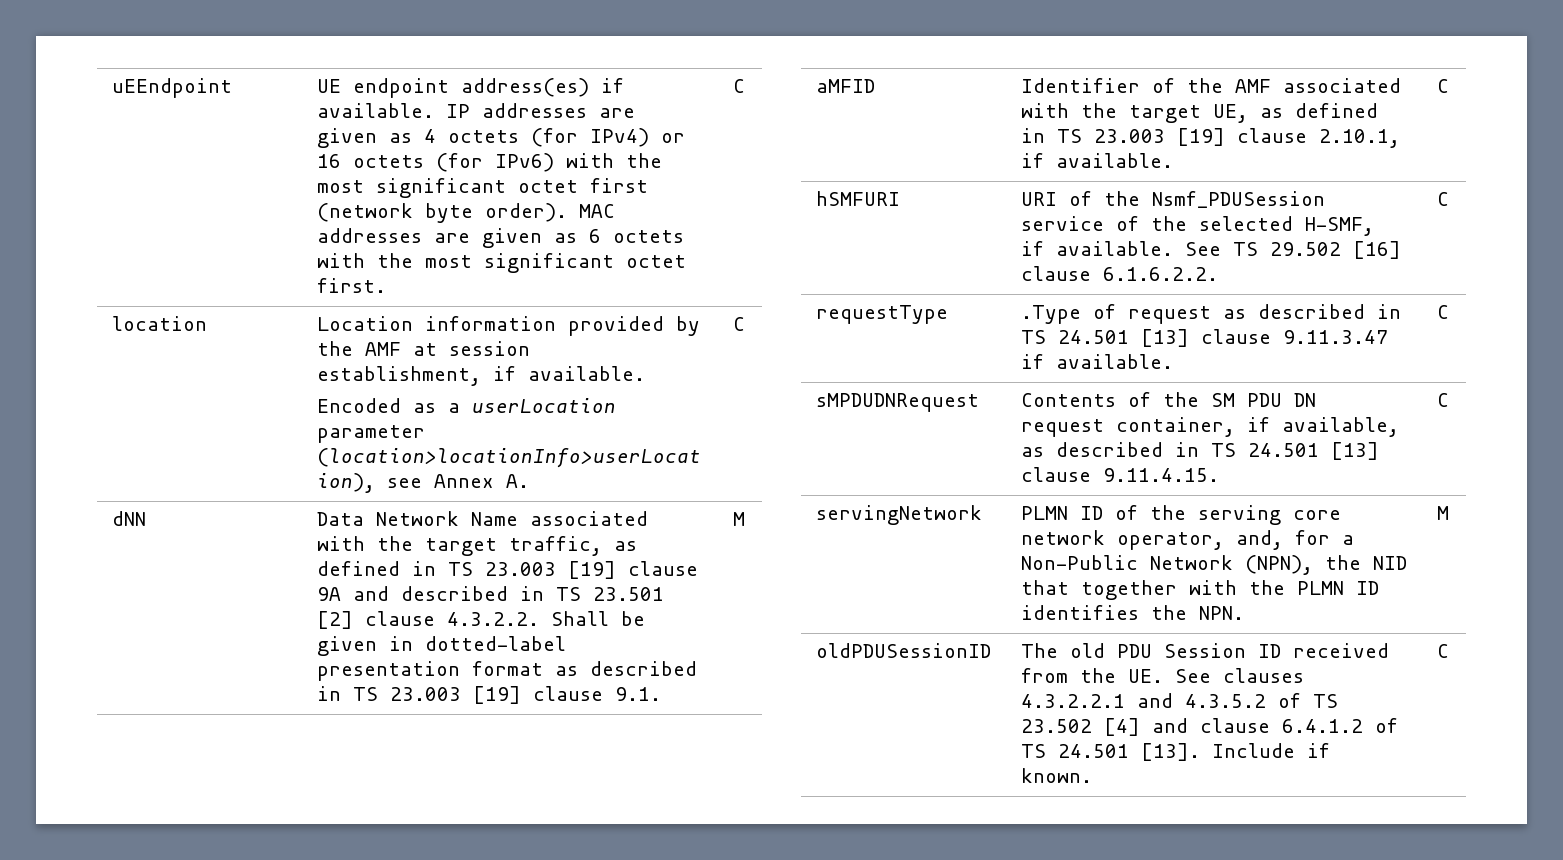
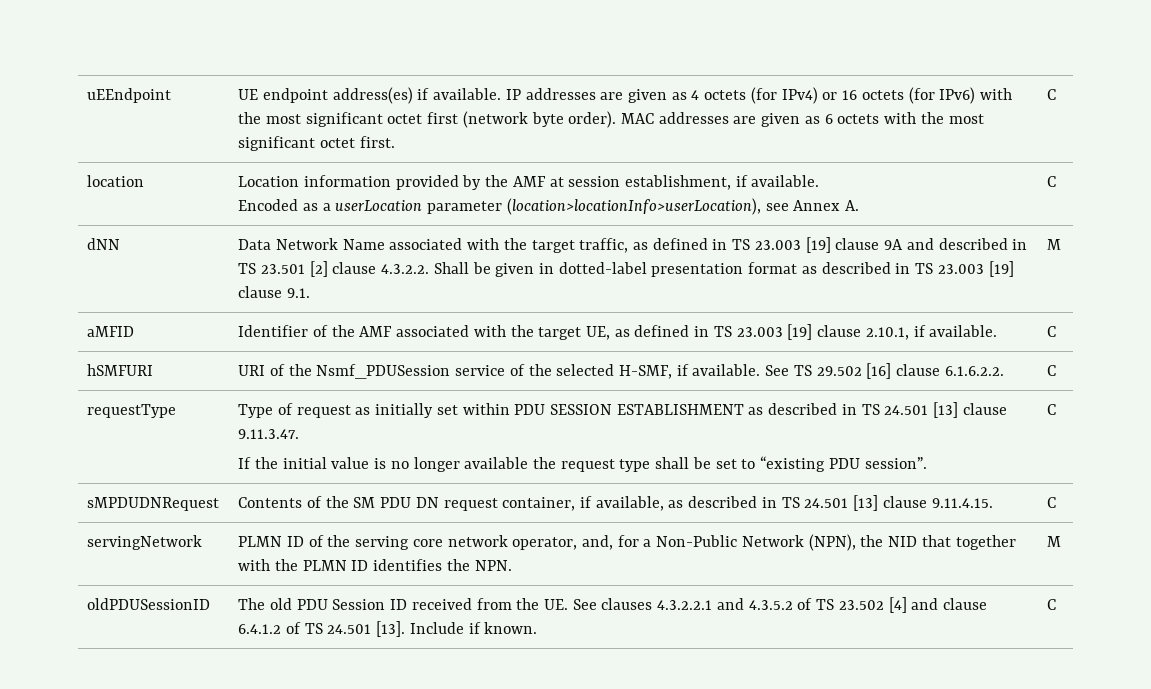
[1020,305,1081,324] .Type -> [238,404,274,418] Type
[1257,304,1401,319] [1020,329,1388,347] [1020,354,1173,369] described in TS 24.501 [13] clause 9.11.3.47 if available. -> [375,402,1007,418] [238,429,300,439] [238,456,927,472] initially set within PDU SESSION ESTABLISHMENT as described in TS 24.501 [13] clause 9.11.3.47. // If the initial value is no longer available the request type shall be set to “existing PDU session”.

